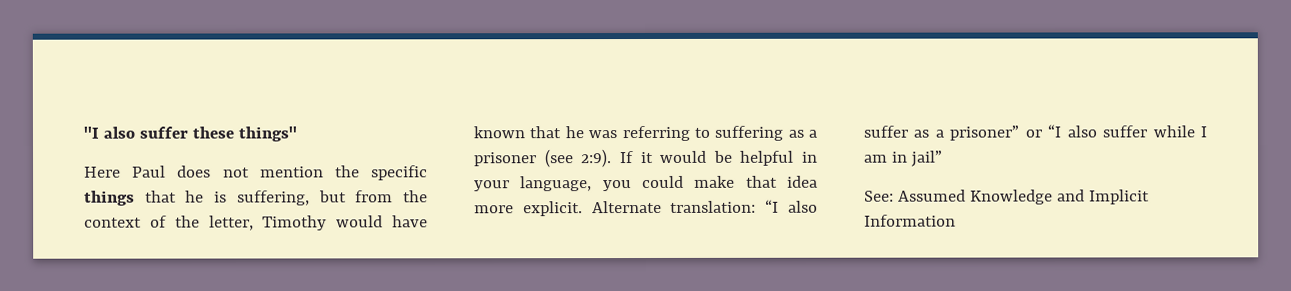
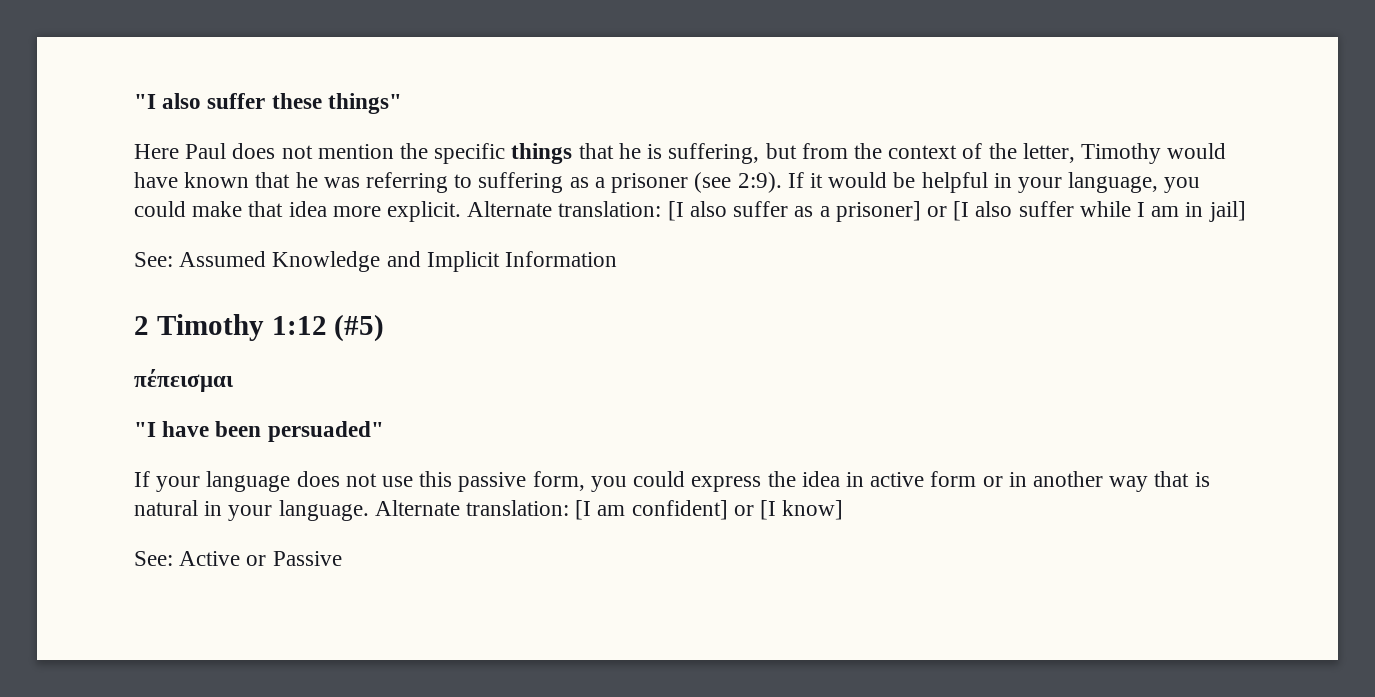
[765,199,780,213] “I -> [667,201,684,221] [I
[949,124,1062,141] prisoner” or “I -> [835,201,970,222] prisoner] or [I
[910,150,943,167] jail” -> [1208,201,1246,222] jail]
(956, 220) none -> [134,314,385,342] [134,369,234,392] [134,421,384,442] [134,471,1210,492] [134,500,844,521] [134,551,342,566] // 2 Timothy 1:12 (#5) // πέπεισμαι // "I have been persuaded" // If your language does not use this passive form, you could express the idea in active form or in another way that is natural in your language. Alternate translation: [I am confident] or [I know] // See: Active or Passive

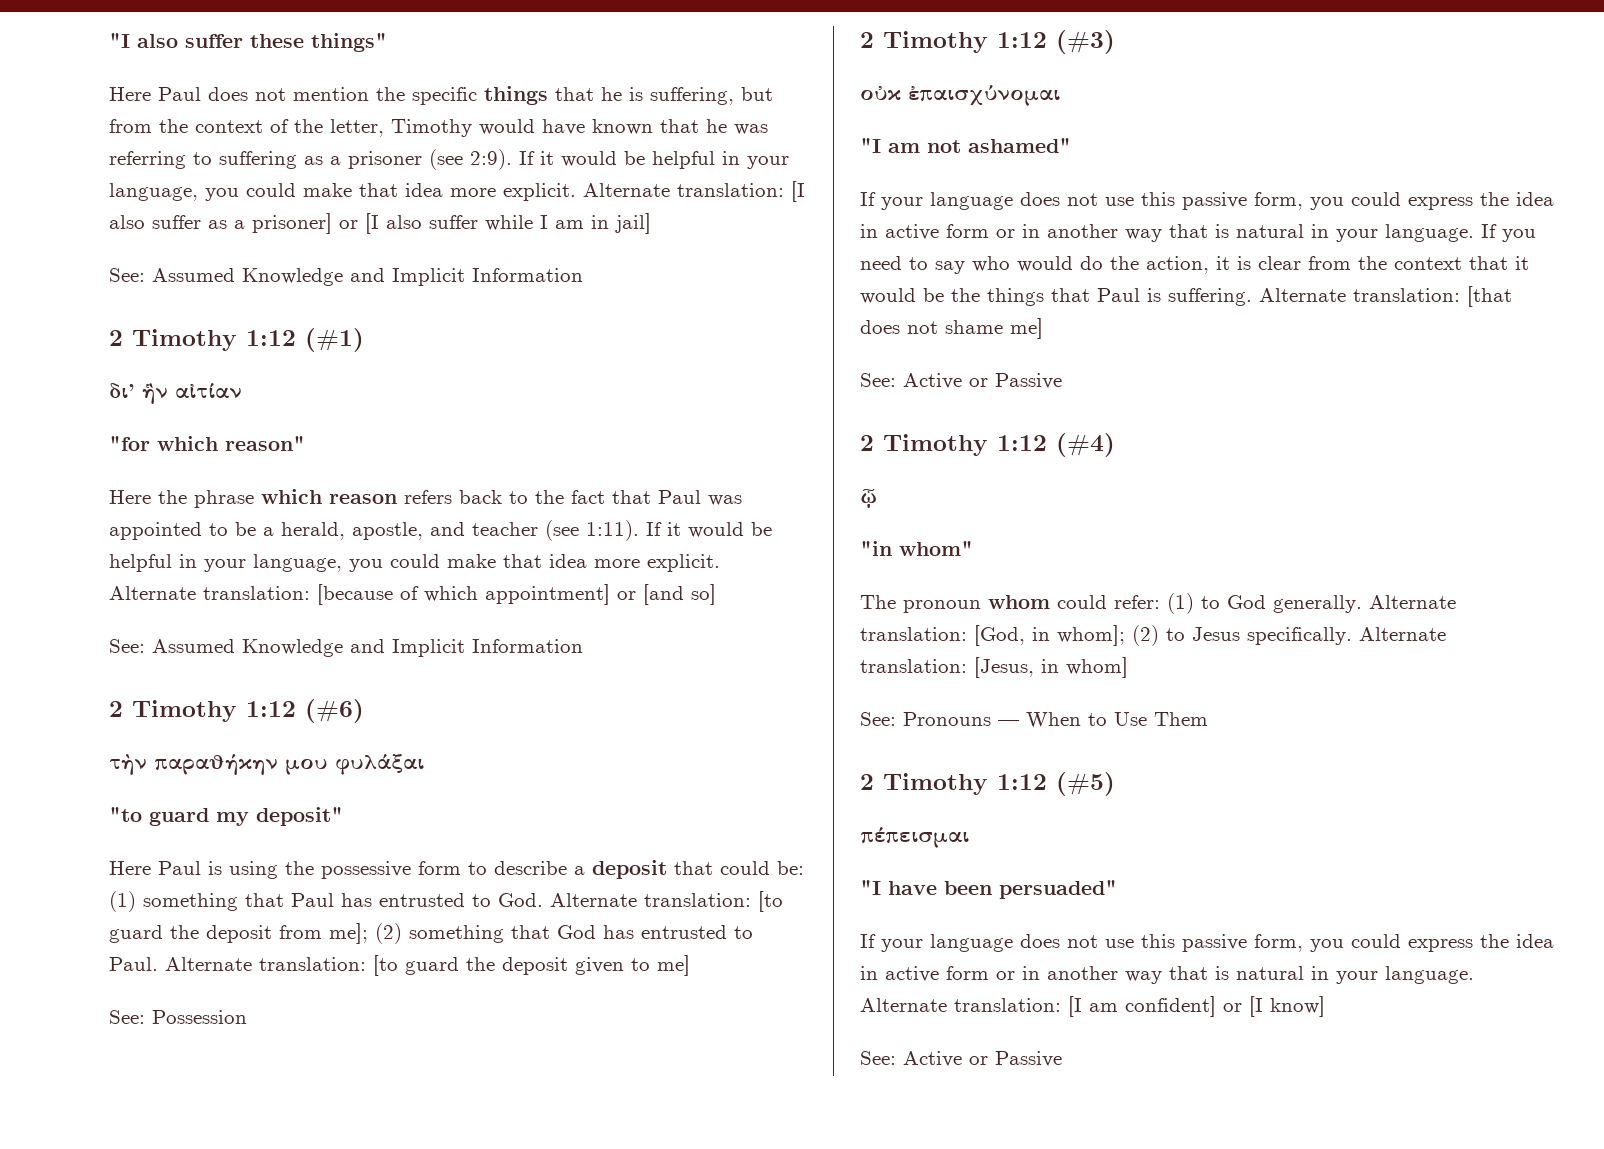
(618, 259) none -> [109,328,364,352] [109,383,242,404] [109,436,305,451] [109,489,742,508] [109,520,772,541] [109,554,720,572] [109,584,716,605] [109,639,583,657] [109,699,364,723] [109,754,424,775] [109,807,343,826] [109,860,804,879] [109,891,783,912] [109,923,753,944] [109,955,690,976] [109,1010,247,1024] [860,30,1115,54] [860,85,1060,106] [860,138,1071,153] [860,192,1554,210] [860,224,1536,242] [860,256,1529,274] [860,286,1512,307] [860,318,1043,339] [860,373,1062,389] [860,433,1115,457] [860,489,877,508] [860,541,973,556] [860,593,1456,614] [860,625,1446,646] [860,657,1128,678] [860,712,1208,728] // 2 Timothy 1:12 (#1) // δι’ ἣν αἰτίαν // "for which reason" // Here the phrase which reason refers back to the fact that Paul was appointed to be a herald, apostle, and teacher (see 1:11). If it would be helpful in your language, you could make that idea more explicit. Alternate translation: [because of which appointment] or [and so] // See: Assumed Knowledge and Implicit Information // 2 Timothy 1:12 (#6) // τὴν παραθήκην μου φυλάξαι // "to guard my deposit" // Here Paul is using the possessive form to describe a deposit that could be: (1) something that Paul has entrusted to God. Alternate translation: [to guard the deposit from me]; (2) something that God has entrusted to Paul. Alternate translation: [to guard the deposit given to me] // See: Possession // 2 Timothy 1:12 (#3) // οὐκ ἐπαισχύνομαι // "I am not ashamed" // If your language does not use this passive form, you could express the idea in active form or in another way that is natural in your language. If you need to say who would do the action, it is clear from the context that it would be the things that Paul is suffering. Alternate translation: [that does not shame me] // See: Active or Passive // 2 Timothy 1:12 (#4) // ᾧ // "in whom" // The pronoun whom could refer: (1) to God generally. Alternate translation: [God, in whom]; (2) to Jesus specifically. Alternate translation: [Jesus, in whom] // See: Pronouns — When to Use Them

